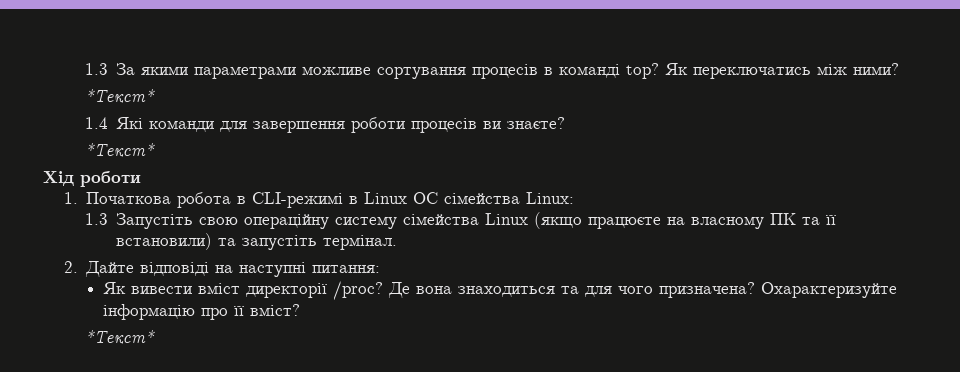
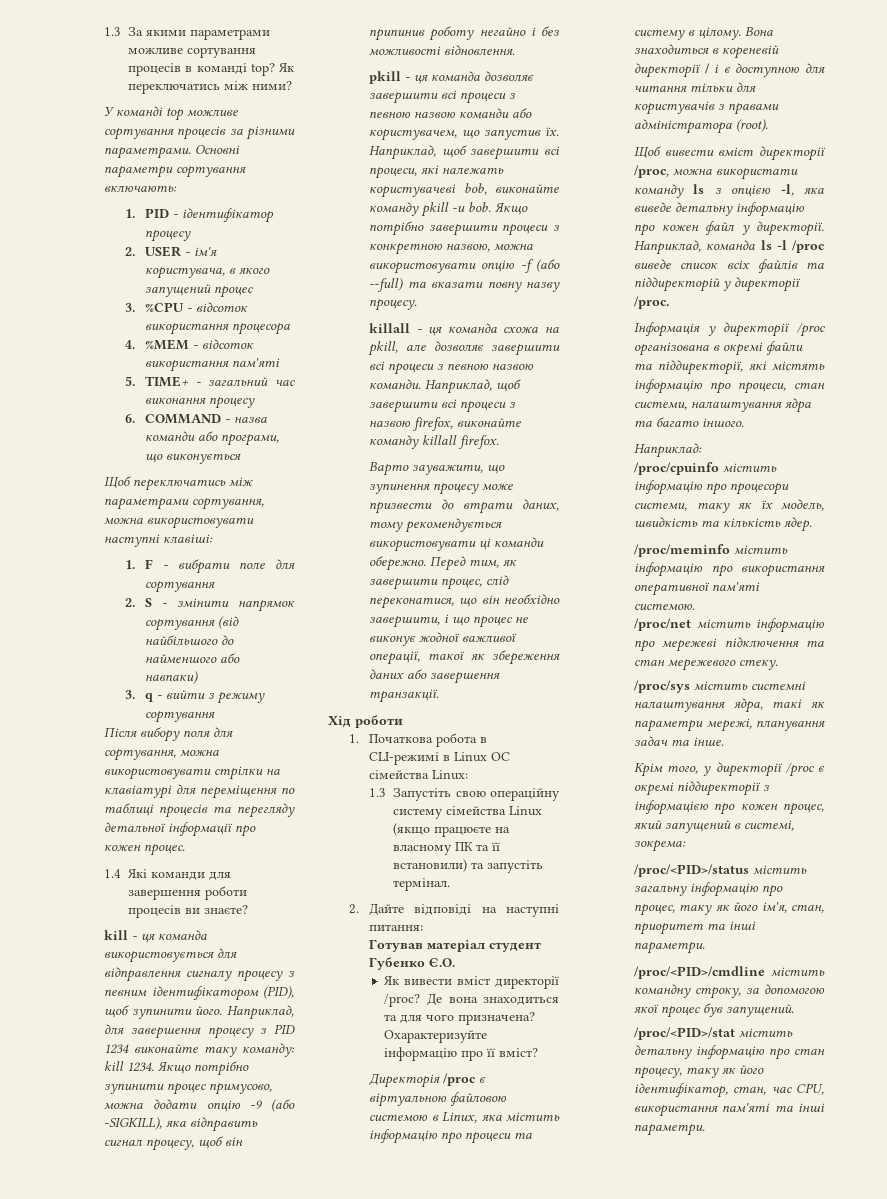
[85,89,156,103] *Текст* -> [104,106,239,121] [104,126,295,140] [104,145,241,159] [104,166,247,178] [104,185,178,193] [124,208,275,223] [145,230,192,242] [124,246,218,257] [145,267,271,279] [145,284,254,298] [124,302,249,312] [145,323,291,335] [124,339,255,350] [145,358,281,372] [124,376,295,387] [145,397,256,409] [124,414,268,424] [145,431,280,446] [145,453,242,464] [104,476,254,491] [104,498,265,510] [104,517,255,529] [104,534,214,547] [124,559,295,574] [145,581,216,593] [124,598,295,612] [145,616,240,631] [145,635,235,646] [145,653,241,663] [145,671,199,684] [124,690,266,704] [145,711,216,723] [104,727,234,742] [104,749,220,761] [104,766,281,780] [104,784,295,799] [104,803,295,818] [104,822,257,837] [104,844,186,856] У команді top можливе сортування процесів за різними параметрами. Основні параметри сортування включають: // 1. PID - ідентифікатор процесу // 2. USER - ім'я користувача, в якого запущений процес // 3. %CPU - відсоток використання процесора // 4. %MEM - відсоток використання пам'яті // 5. TIME+ - загальний час виконання процесу // 6. COMMAND - назва команди або програми, що виконується // Щоб переключатись між параметрами сортування, можна використовувати наступні клавіші: // 1. F - вибрати поле для сортування // 2. S - змінити напрямок сортування (від найбільшого до найменшого або навпаки) // 3. q - вийти з режиму сортування // Після вибору поля для сортування, можна використовувати стрілки на клавіатурі для переміщення по таблиці процесів та перегляду детальної інформації про кожен процес.
[85,143,156,157] *Текст* -> [104,930,208,943] [104,948,238,963] [104,967,294,982] [104,986,294,1001] [104,1005,294,1020] [104,1024,295,1039] [104,1043,295,1057] [104,1061,250,1076] [104,1083,273,1095] [104,1099,295,1112] [104,1117,259,1132] [104,1136,244,1151] [369,26,559,41] [369,45,516,56] [369,71,535,84] [369,90,516,104] [369,108,533,118] [369,127,559,141] [369,145,560,160] [369,165,505,179] [369,183,559,198] [369,202,529,217] [369,221,559,236] [369,243,534,255] [369,259,560,274] [369,278,560,292] [369,299,418,311] [369,323,559,336] [368,341,560,356] [369,361,535,375] [369,379,522,394] [369,399,516,413] [369,417,522,431] [369,435,500,449] [369,462,506,476] [369,483,514,495] [369,499,559,514] [369,518,503,533] [369,537,545,552] [369,556,518,571] [369,575,510,590] [369,594,560,609] [369,614,529,628] [369,632,518,646] [369,650,560,665] [369,669,501,684] [369,689,440,703] kill - ця команда використовується для відправлення сигналу процесу з певним ідентифікатором (PID), щоб зупинити його. Наприклад, для завершення процесу з PID 1234 виконайте таку команду: kill 1234. Якщо потрібно зупинити процес примусово, можна додати опцію -9 (або -SIGKILL), яка відправить сигнал процесу, щоб він припинив роботу негайно і без можливості відновлення. // pkill - ця команда дозволяє завершити всі процеси з певною назвою команди або користувачем, що запустив їх. Наприклад, щоб завершити всі процеси, які належать користувачеві bob, виконайте команду pkill -u bob. Якщо потрібно завершити процеси з конкретною назвою, можна використовувати опцію -f (або --full) та вказати повну назву процесу. // killall - ця команда схожа на pkill, але дозволяє завершити всі процеси з певною назвою команди. Наприклад, щоб завершити всі процеси з назвою firefox, виконайте команду killall firefox. // Варто зауважити, що зупинення процесу може призвести до втрати даних, тому рекомендується використовувати ці команди обережно. Перед тим, як завершити процес, слід переконатися, що він необхідно завершити, і що процес не виконує жодної важливої операції, такої як збереження даних або завершення транзакції.
(381, 269) none -> [369,939,542,952] [369,957,456,970] // Готував матеріал студент Губенко Є.О.
[85,330,156,344] *Текст* -> [369,1073,487,1088] [369,1092,508,1107] [369,1112,560,1123] [369,1129,533,1144] [634,27,774,40] [634,44,780,59] [634,63,825,78] [634,82,757,93] [634,101,780,115] [634,119,769,134] [634,146,826,161] [634,165,799,180] [634,184,824,198] [634,202,806,217] [634,221,824,236] [634,240,824,255] [634,259,824,273] [634,277,802,292] [634,296,670,309] [634,322,825,337] [634,341,804,356] [634,360,825,375] [634,379,825,394] [634,398,812,413] [634,417,745,427] [634,443,703,458] [634,462,778,475] [634,480,790,495] [634,499,824,513] [634,517,813,532] [634,544,789,557] [634,562,825,577] [634,582,761,596] [634,603,696,610] [634,618,825,633] [634,637,824,652] [634,659,779,671] [634,680,807,693] [634,698,825,713] [634,718,825,732] [634,736,725,746] [634,762,825,777] [634,781,770,796] [634,800,824,815] [634,820,795,833] [634,840,687,852] [634,864,808,877] [634,882,784,897] [634,902,824,916] [634,921,757,935] [634,942,706,954] [634,966,825,979] [634,984,825,999] [634,1003,795,1018] [634,1027,794,1040] [634,1045,825,1060] [634,1065,765,1079] [634,1083,824,1098] [634,1103,825,1117] [634,1124,706,1136] Директорія /proc є віртуальною файловою системою в Linux, яка містить інформацію про процеси та систему в цілому. Вона знаходиться в кореневій директорії / і є доступною для читання тільки для користувачів з правами адміністратора (root). // Щоб вивести вміст директорії /proc, можна використати команду ls з опцією -l, яка виведе детальну інформацію про кожен файл у директорії. Наприклад, команда ls -l /proc виведе список всіх файлів та піддиректорій у директорії /proc. // Інформація у директорії /proc організована в окремі файли та піддиректорії, які містять інформацію про процеси, стан системи, налаштування ядра та багато іншого. // Наприклад: // /proc/cpuinfo містить інформацію про процесори системи, таку як їх модель, швидкість та кількість ядер. // /proc/meminfo містить інформацію про використання оперативної пам'яті системою. // /proc/net містить інформацію про мережеві підключення та стан мережевого стеку. // /proc/sys містить системні налаштування ядра, такі як параметри мережі, планування задач та інше. // Крім того, у директорії /proc є окремі піддиректорії з інформацією про кожен процес, який запущений в системі, зокрема: // /proc/<PID>/status містить загальну інформацію про процес, таку як його ім'я, стан, приоритет та інші параметри. // /proc/<PID>/cmdline містить командну строку, за допомогою якої процес був запущений. // /proc/<PID>/stat містить детальну інформацію про стан процесу, таку як його ідентифікатор, стан, час CPU, використання пам'яті та інші параметри.

